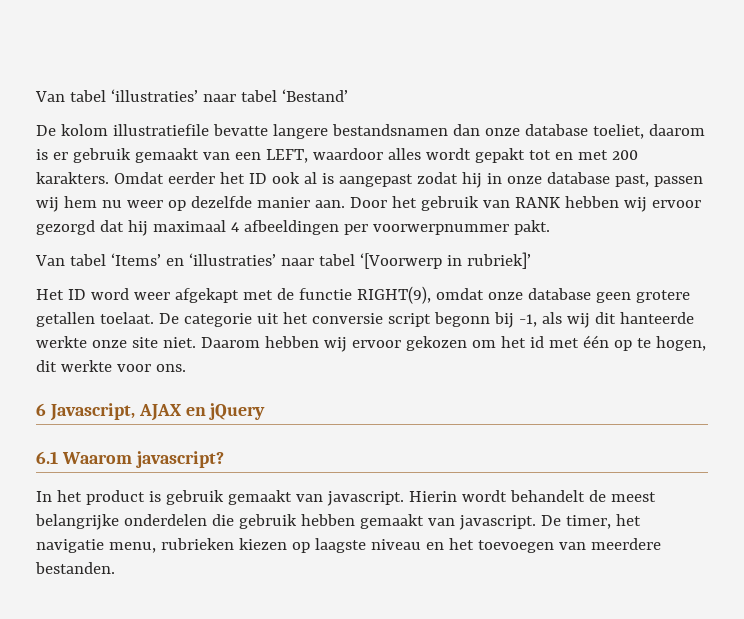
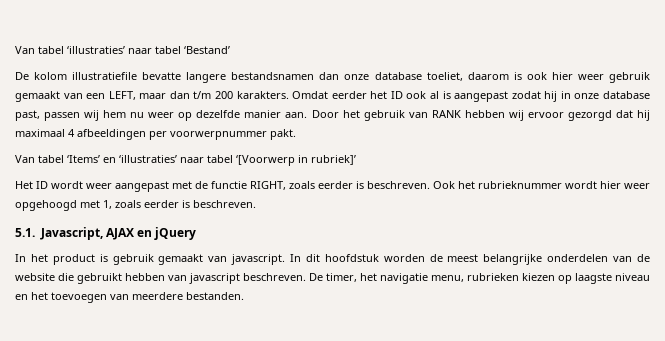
[52,152,68,160] er -> [526,72,604,80] ook hier weer
[312,148,608,163] waardoor alles wordt gepakt tot en met -> [139,91,212,99] maar dan t/m
[90,286,690,304] [36,312,694,328] [36,335,706,352] [36,360,186,372] [36,403,46,416] word weer afgekapt met de functie RIGHT(9), omdat onze database geen grotere getallen toelaat. De categorie uit het conversie script begonn bij -1, als wij dit hanteerde werkte onze site niet. Daarom hebben wij ervoor gekozen om het id met één op te hogen, dit werkte voor ons. // 6 -> [51,181,650,192] [15,200,256,211] [15,228,35,237] wordt weer aangepast met de functie RIGHT, zoals eerder is beschreven. Ook het rubrieknummer wordt hier weer opgehoogd met 1, zoals eerder is beschreven. // 5.1.
[36,451,224,468] // 6.1 Waarom javascript? -> (197, 233) none
[408,490,656,502] [35,514,536,530] Hierin wordt behandelt de meest belangrijke onderdelen die gebruik hebben gemaakt van javascript. -> [290,254,650,265] [15,273,306,284] In dit hoofdstuk worden de meest belangrijke onderdelen van de website die gebruikt hebben van javascript beschreven.

